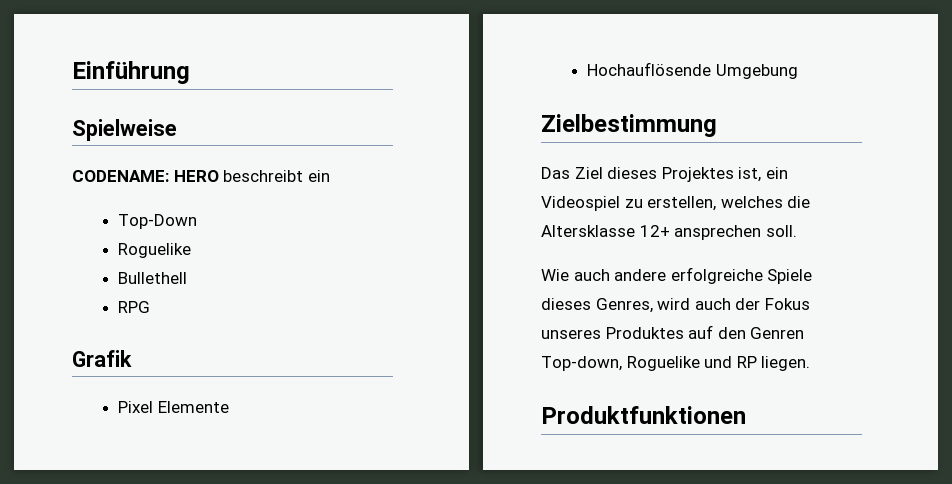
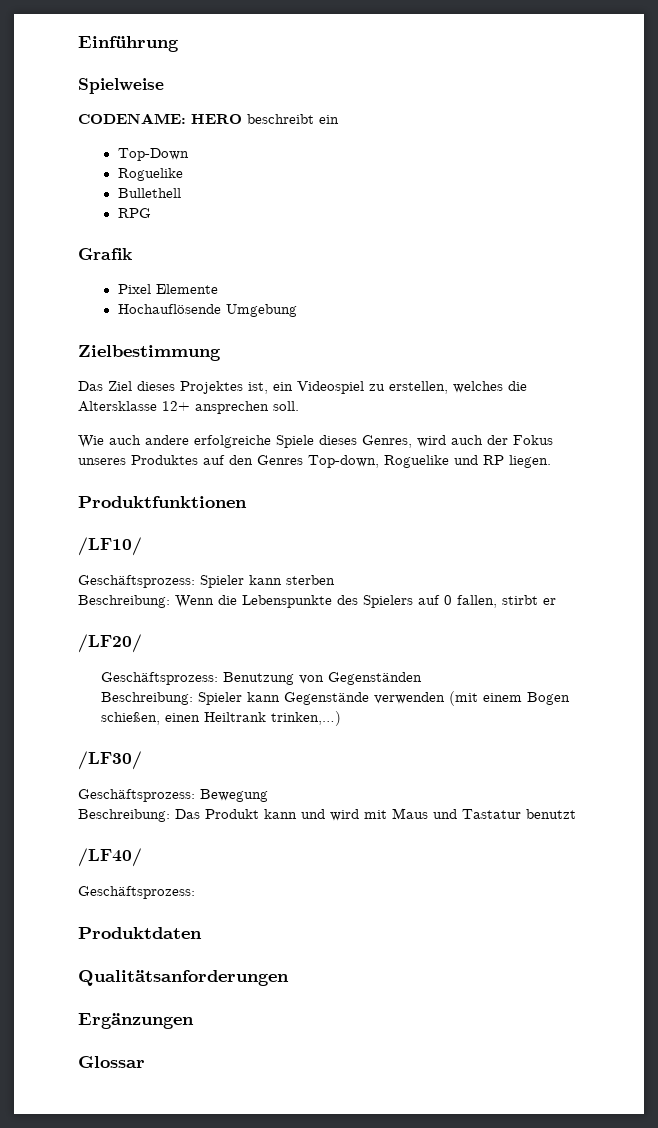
[750,327,805,339] Genren -> [257,455,303,465] Genres
(746, 415) none -> [78,537,142,556] [78,575,335,588] [78,595,556,608] [78,634,142,653] [101,672,423,685] [101,691,571,706] [101,711,342,726] [78,751,142,770] [78,789,268,802] [78,808,576,822] [78,848,142,867] [78,886,195,899] [78,927,202,939] [78,970,289,986] [78,1013,194,1029] [78,1056,145,1068] // /LF10/ // Geschäftsprozess: Spieler kann sterben // Beschreibung: Wenn die Lebenspunkte des Spielers auf 0 fallen, stirbt er // /LF20/ // Geschäftsprozess: Benutzung von Gegenständen // Beschreibung: Spieler kann Gegenstände verwenden (mit einem Bogen schießen, einen Heiltrank trinken,…) // /LF30/ // Geschäftsprozess: Bewegung // Beschreibung: Das Produkt kann und wird mit Maus und Tastatur benutzt // /LF40/ // Geschäftsprozess: // Produktdaten // Qualitätsanforderungen // Ergänzungen // Glossar

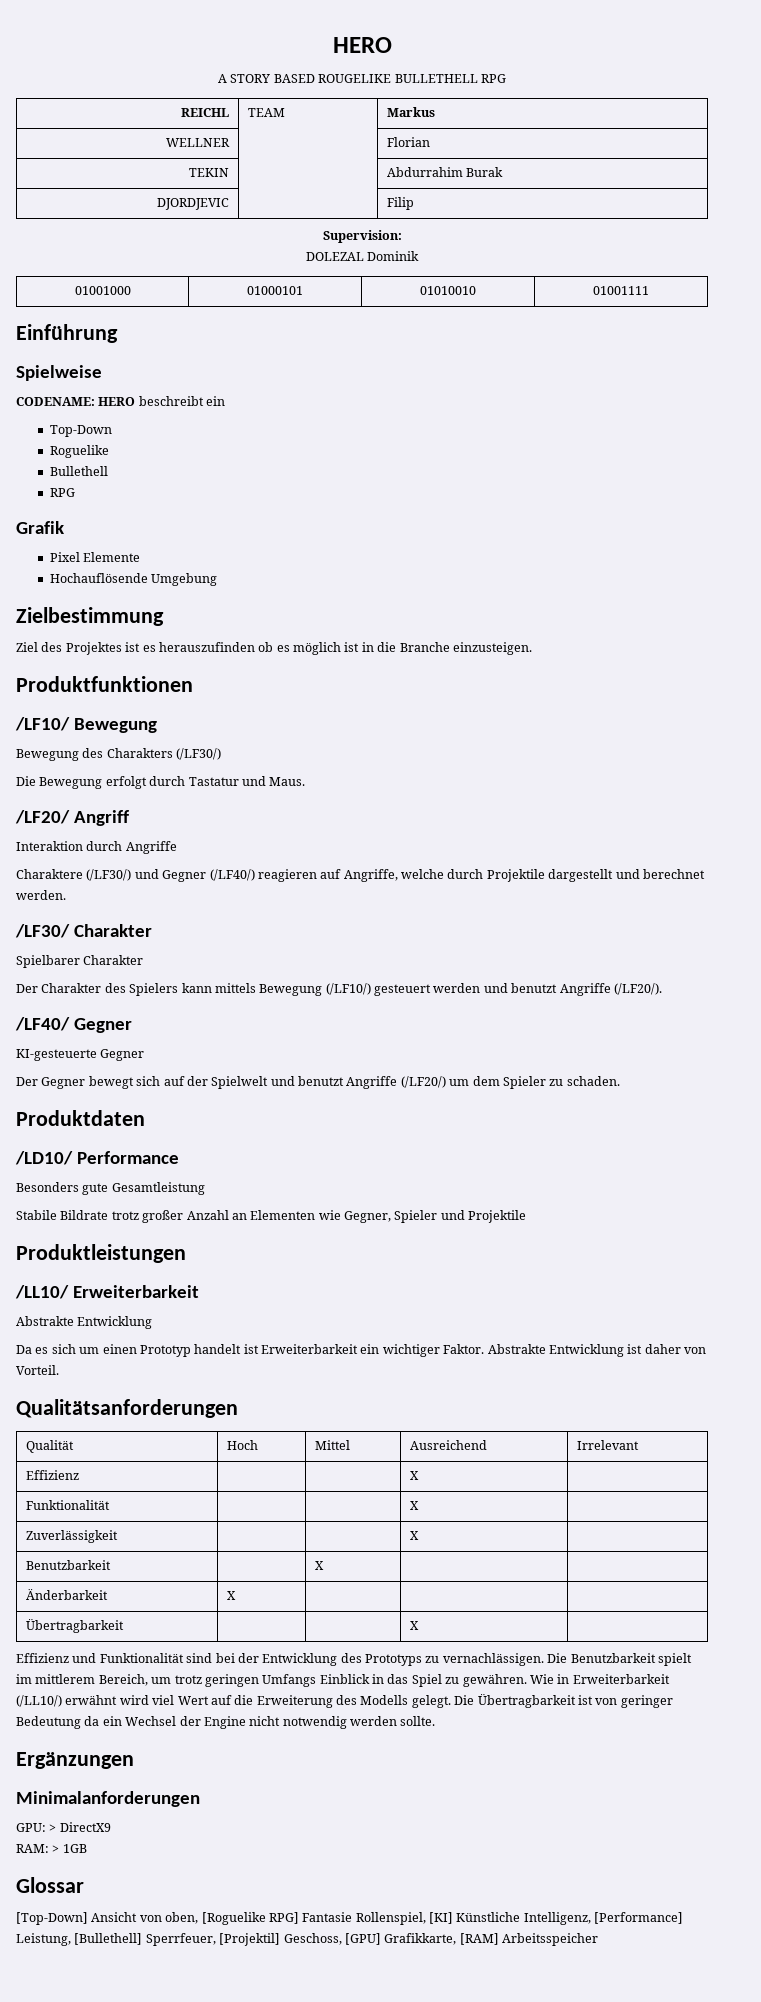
(78, 44) none -> [332,37,392,53] [218,74,506,83] [181,108,230,117] [247,108,285,117] [386,107,435,117] [166,138,231,147] [386,137,430,147] [189,168,230,177] [386,167,504,177] [157,198,230,210] [386,197,414,210] [322,230,402,243] [305,251,420,261] [74,286,131,295] [247,286,303,295] [420,286,476,295] [593,286,649,295] HERO // A STORY BASED ROUGELIKE BULLETHELL RPG // REICHL | TEAM | Markus // WELLNER | | Florian // TEKIN | | Abdurrahim Burak // DJORDJEVIC | | Filip // Supervision: // DOLEZAL Dominik // 01001000 | 01000101 | 01010010 | 01001111 //
[78,381,527,394] [78,401,299,414] [78,435,553,448] [78,455,551,468] [78,496,247,508] [78,537,142,556] [78,575,335,588] [78,595,556,608] [78,634,142,653] [101,672,423,685] [101,691,571,706] [101,711,342,726] [78,751,142,770] [78,789,268,802] [78,808,576,822] Das Ziel dieses Projektes ist, ein Videospiel zu erstellen, welches die Altersklasse 12+ ansprechen soll. // Wie auch andere erfolgreiche Spiele dieses Genres, wird auch der Fokus unseres Produktes auf den Genres Top-down, Roguelike und RP liegen. // Produktfunktionen // /LF10/ // Geschäftsprozess: Spieler kann sterben // Beschreibung: Wenn die Lebenspunkte des Spielers auf 0 fallen, stirbt er // /LF20/ // Geschäftsprozess: Benutzung von Gegenständen // Beschreibung: Spieler kann Gegenstände verwenden (mit einem Bogen schießen, einen Heiltrank trinken,…) // /LF30/ // Geschäftsprozess: Bewegung // Beschreibung: Das Produkt kann und wird mit Maus und Tastatur benutzt -> [16,642,532,655] [16,676,193,692] [15,717,157,733] [16,748,222,761] [16,776,306,789] [15,810,129,826] [16,841,177,854] [16,869,705,882] [16,890,66,900] [15,924,152,938] [16,955,144,968] [16,983,662,996] Ziel des Projektes ist es herauszufinden ob es möglich ist in die Branche einzusteigen. // Produktfunktionen // /LF10/ Bewegung // Bewegung des Charakters (/LF30/) // Die Bewegung erfolgt durch Tastatur und Maus. // /LF20/ Angriff // Interaktion durch Angriffe // Charaktere (/LF30/) und Gegner (/LF40/) reagieren auf Angriffe, welche durch Projektile dargestellt und berechnet werden. // /LF30/ Charakter // Spielbarer Charakter // Der Charakter des Spielers kann mittels Bewegung (/LF10/) gesteuert werden und benutzt Angriffe (/LF20/).
[78,886,195,899] [78,927,202,939] [78,970,289,986] [78,1013,194,1029] [78,1056,145,1068] // Geschäftsprozess: // Produktdaten // Qualitätsanforderungen // Ergänzungen // Glossar -> [73,1018,132,1033] [16,1049,145,1061] [16,1076,620,1089] [16,1110,145,1126] [15,1151,179,1165] [16,1182,205,1195] [16,1210,527,1223] [16,1244,186,1263] [15,1285,199,1299] [16,1316,153,1329] [16,1344,706,1357] [16,1365,59,1375] [16,1399,238,1418] [25,1440,74,1453] [226,1440,258,1450] [314,1440,350,1450] [409,1440,487,1450] [576,1440,639,1450] [25,1470,79,1480] [409,1471,419,1480] [25,1500,110,1510] [409,1501,419,1510] [25,1530,118,1543] [409,1531,419,1540] [25,1560,111,1570] [314,1561,324,1570] [25,1589,108,1600] [226,1591,236,1600] [25,1619,124,1633] [409,1621,419,1630] [16,1653,692,1666] [16,1674,670,1687] [16,1694,673,1708] [16,1716,436,1729] [16,1752,134,1769] [16,1791,200,1807] [16,1822,111,1832] [16,1844,87,1853] [16,1877,84,1893] [16,1912,684,1925] [16,1933,598,1946] Gegner // KI-gesteuerte Gegner // Der Gegner bewegt sich auf der Spielwelt und benutzt Angriffe (/LF20/) um dem Spieler zu schaden. // Produktdaten // /LD10/ Performance // Besonders gute Gesamtleistung // Stabile Bildrate trotz großer Anzahl an Elementen wie Gegner, Spieler und Projektile // Produktleistungen // /LL10/ Erweiterbarkeit // Abstrakte Entwicklung // Da es sich um einen Prototyp handelt ist Erweiterbarkeit ein wichtiger Faktor. Abstrakte Entwicklung ist daher von Vorteil. // Qualitätsanforderungen // Qualität | Hoch | Mittel | Ausreichend | Irrelevant // Effizienz | | | X | // Funktionalität | | | X | // Zuverlässigkeit | | | X | // Benutzbarkeit | | X | | // Änderbarkeit | X | | | // Übertragbarkeit | | | X | // Effizienz und Funktionalität sind bei der Entwicklung des Prototyps zu vernachlässigen. Die Benutzbarkeit spielt im mittlerem Bereich, um trotz geringen Umfangs Einblick in das Spiel zu gewähren. Wie in Erweiterbarkeit (/LL10/) erwähnt wird viel Wert auf die Erweiterung des Modells gelegt. Die Übertragbarkeit ist von geringer Bedeutung da ein Wechsel der Engine nicht notwendig werden sollte. // Ergänzungen // Minimalanforderungen // GPU: > DirectX9 // RAM: > 1GB // Glossar // [Top-Down] Ansicht von oben, [Roguelike RPG] Fantasie Rollenspiel, [KI] Künstliche Intelligenz, [Performance] Leistung, [Bullethell] Sperrfeuer, [Projektil] Geschoss, [GPU] Grafikkarte, [RAM] Arbeitsspeicher

